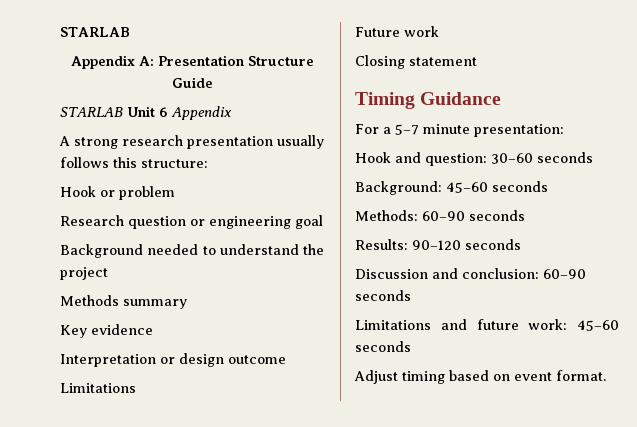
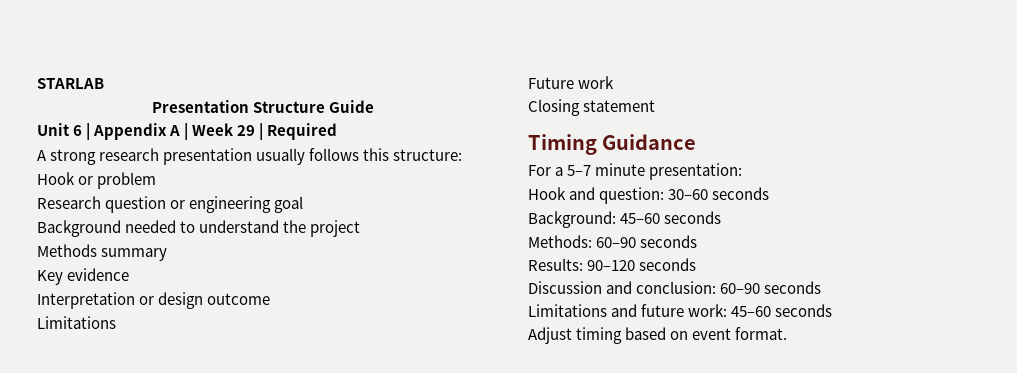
[70,55,154,69] Appendix A: -> (104, 83) none
[60,107,123,117] STARLAB -> (375, 106) none
[171,106,232,120] Appendix -> [86,123,338,141] | Appendix A | Week 29 | Required

